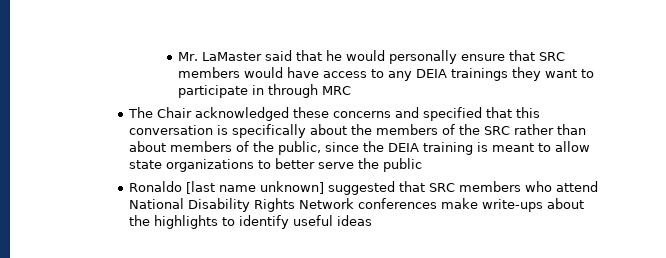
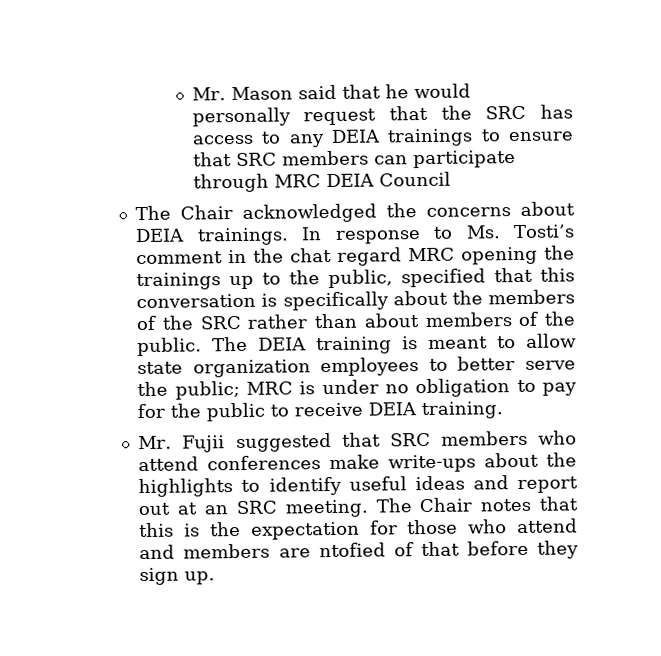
[178,52,263,61] Mr. LaMaster -> [191,86,293,101] Mr. Mason
[461,50,566,61] [178,67,320,78] ensure that SRC members would have -> [303,104,573,126] request that the SRC has
[512,67,595,81] [178,85,265,98] they want to participate in -> [480,129,574,142] [192,150,516,169] to ensure that SRC members can participate
(352, 90) none -> [325,171,451,188] DEIA Council
[292,107,419,118] these concerns and -> [386,201,575,218] [135,224,576,246] [136,245,575,266] [136,269,394,291] the concerns about DEIA trainings. In response to Ms. Tosti’s comment in the chat regard MRC opening the trainings up to the public,
[277,141,384,155] public, since the -> [137,336,249,357] public. The
[165,159,254,172] organizations -> [192,357,420,378] organization employees
[382,158,422,172] [128,181,324,194] public // Ronaldo [last name unknown] -> [174,378,577,400] [137,401,504,422] [138,435,226,453] public; MRC is under no obligation to pay for the public to receive DEIA training. // Mr. Fujii
[128,198,354,212] National Disability Rights Network -> (200, 464) none
(372, 220) none -> [472,475,578,494] [138,496,578,518] [139,518,578,540] [139,540,579,560] [139,567,216,586] and report out at an SRC meeting. The Chair notes that this is the expectation for those who attend and members are ntofied of that before they sign up.

